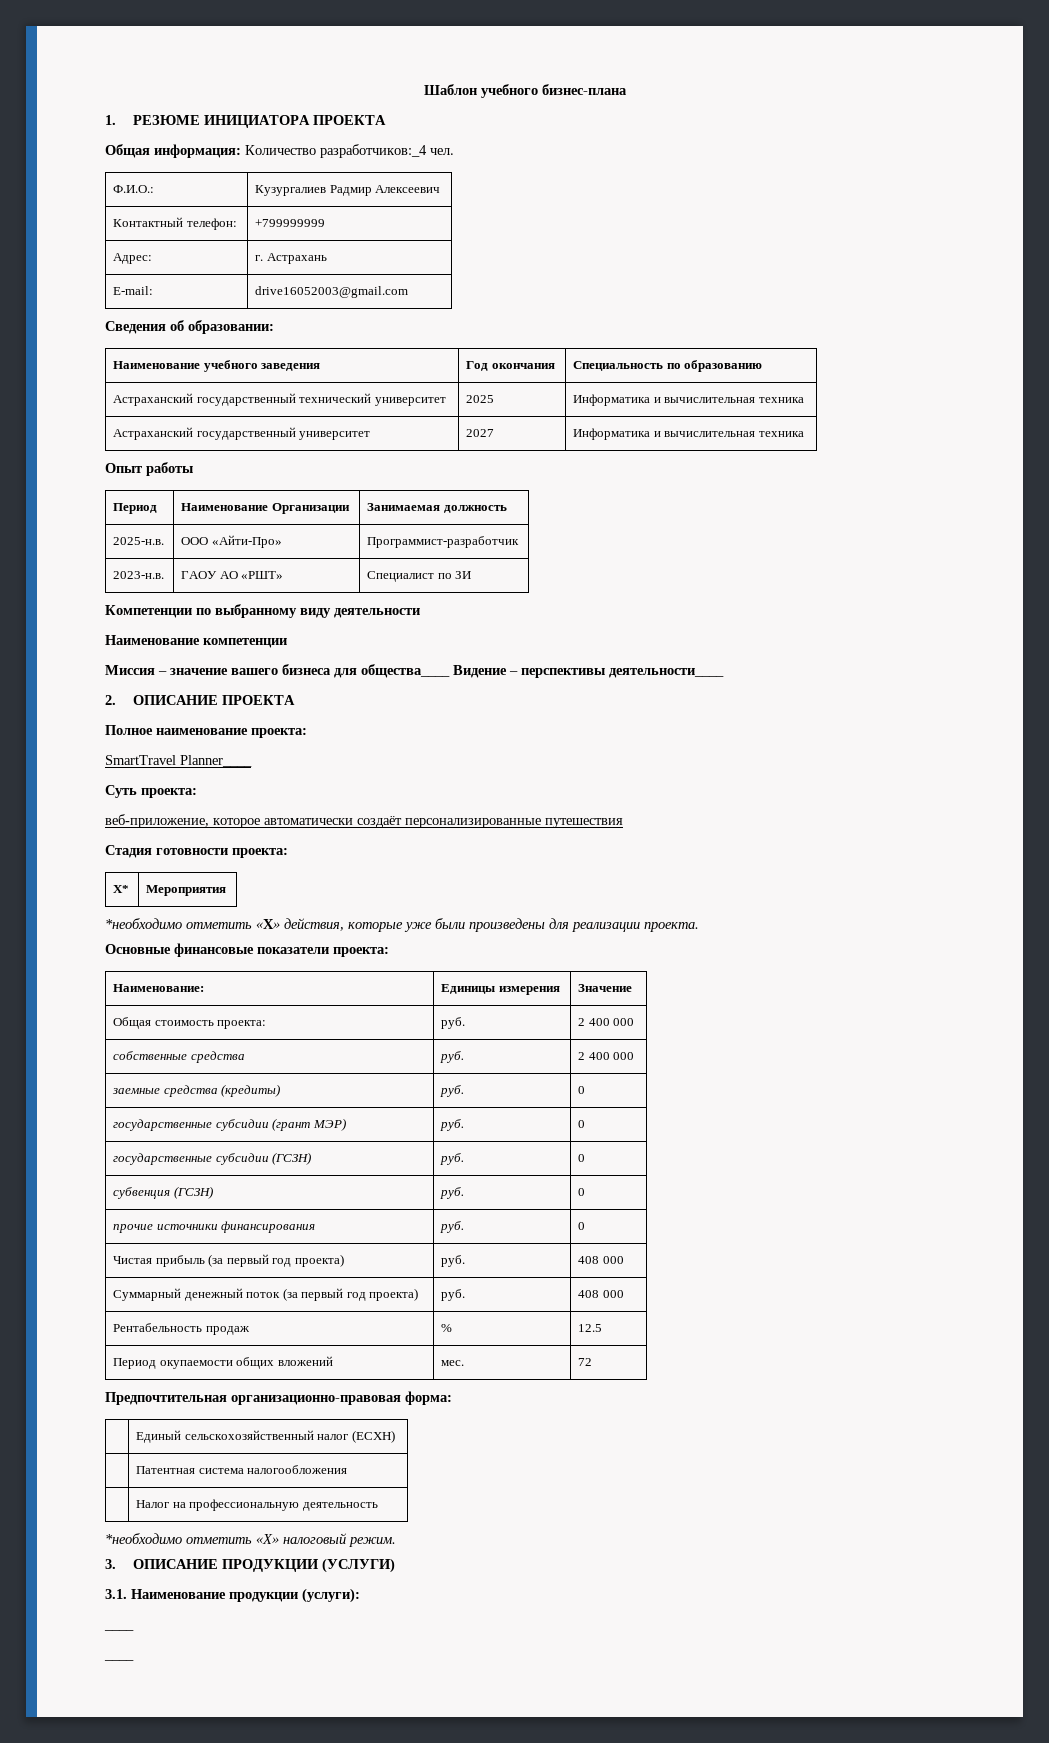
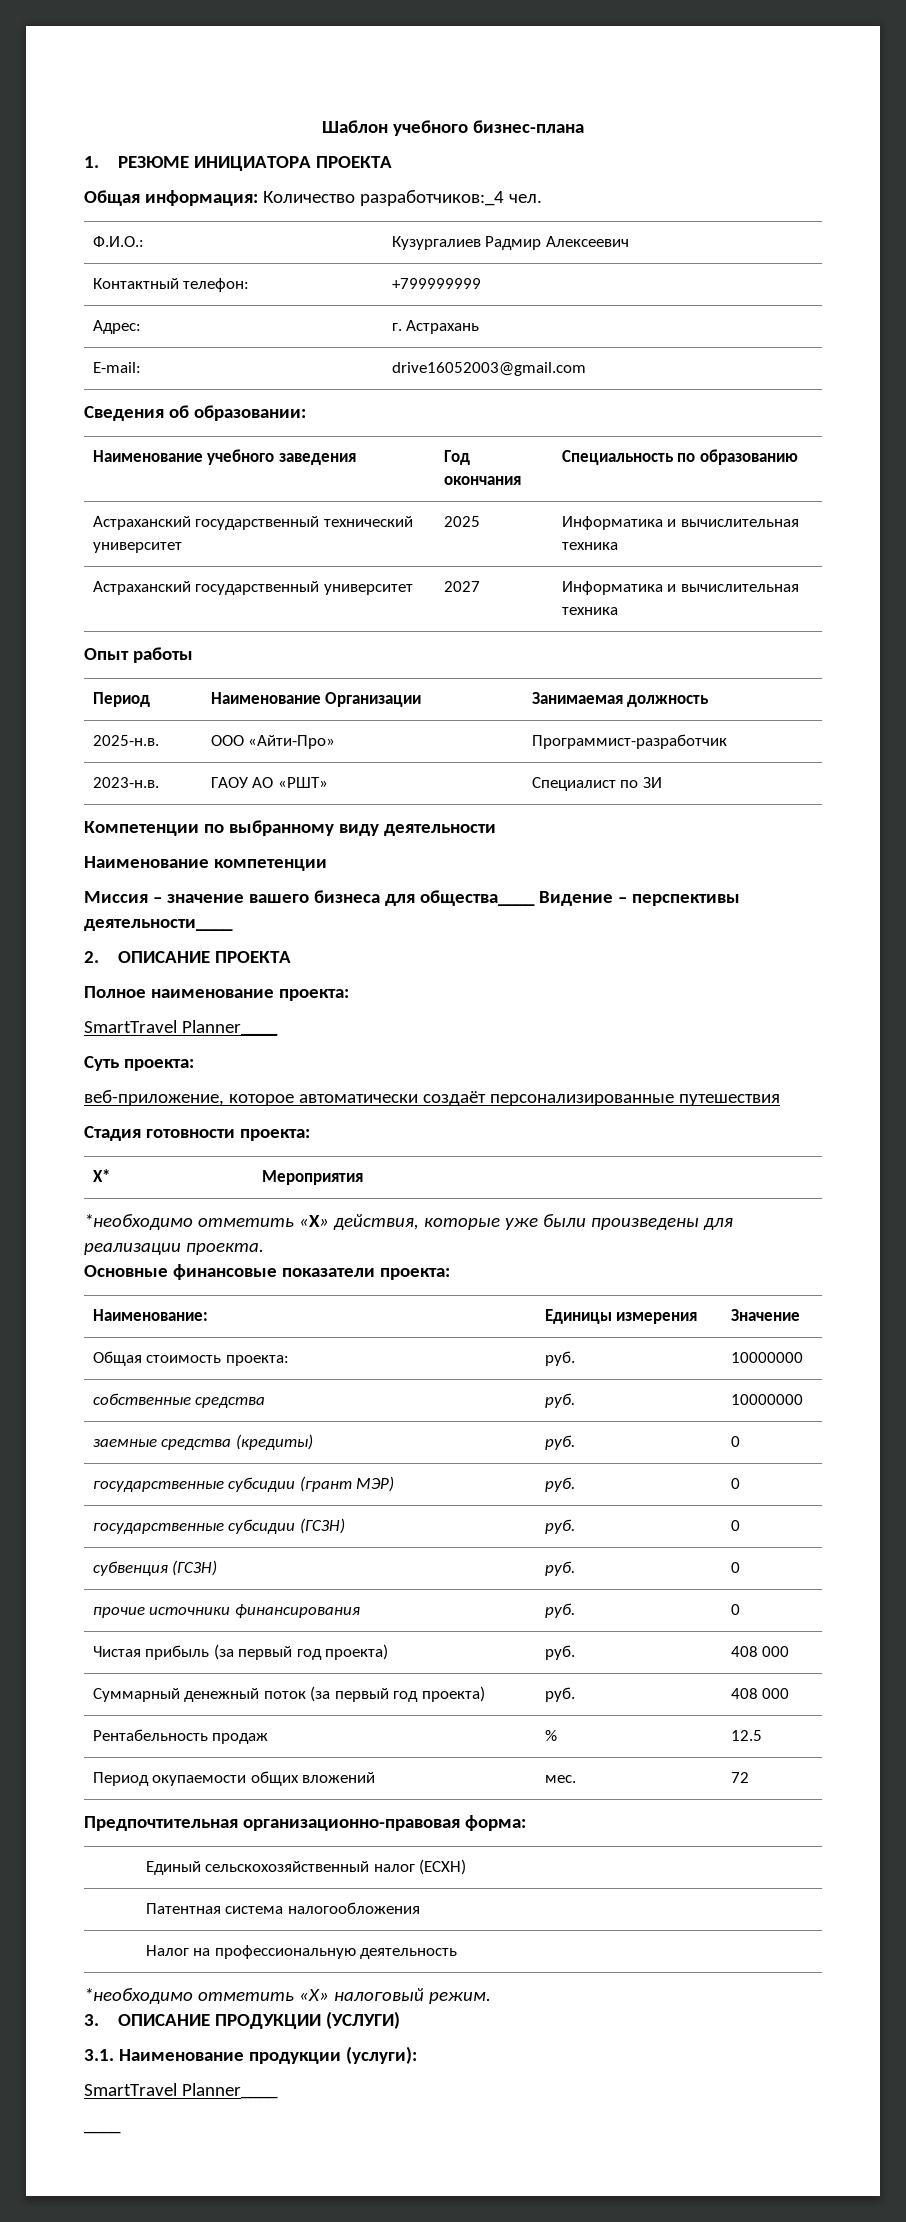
[578,1018,635,1026] 2 400 000 -> [730,1352,803,1363] 10000000
[578,1052,635,1060] 2 400 000 -> [730,1394,803,1405] 10000000
[104,1629,134,1631] ____ -> [84,2083,278,2099] SmartTravel Planner____

